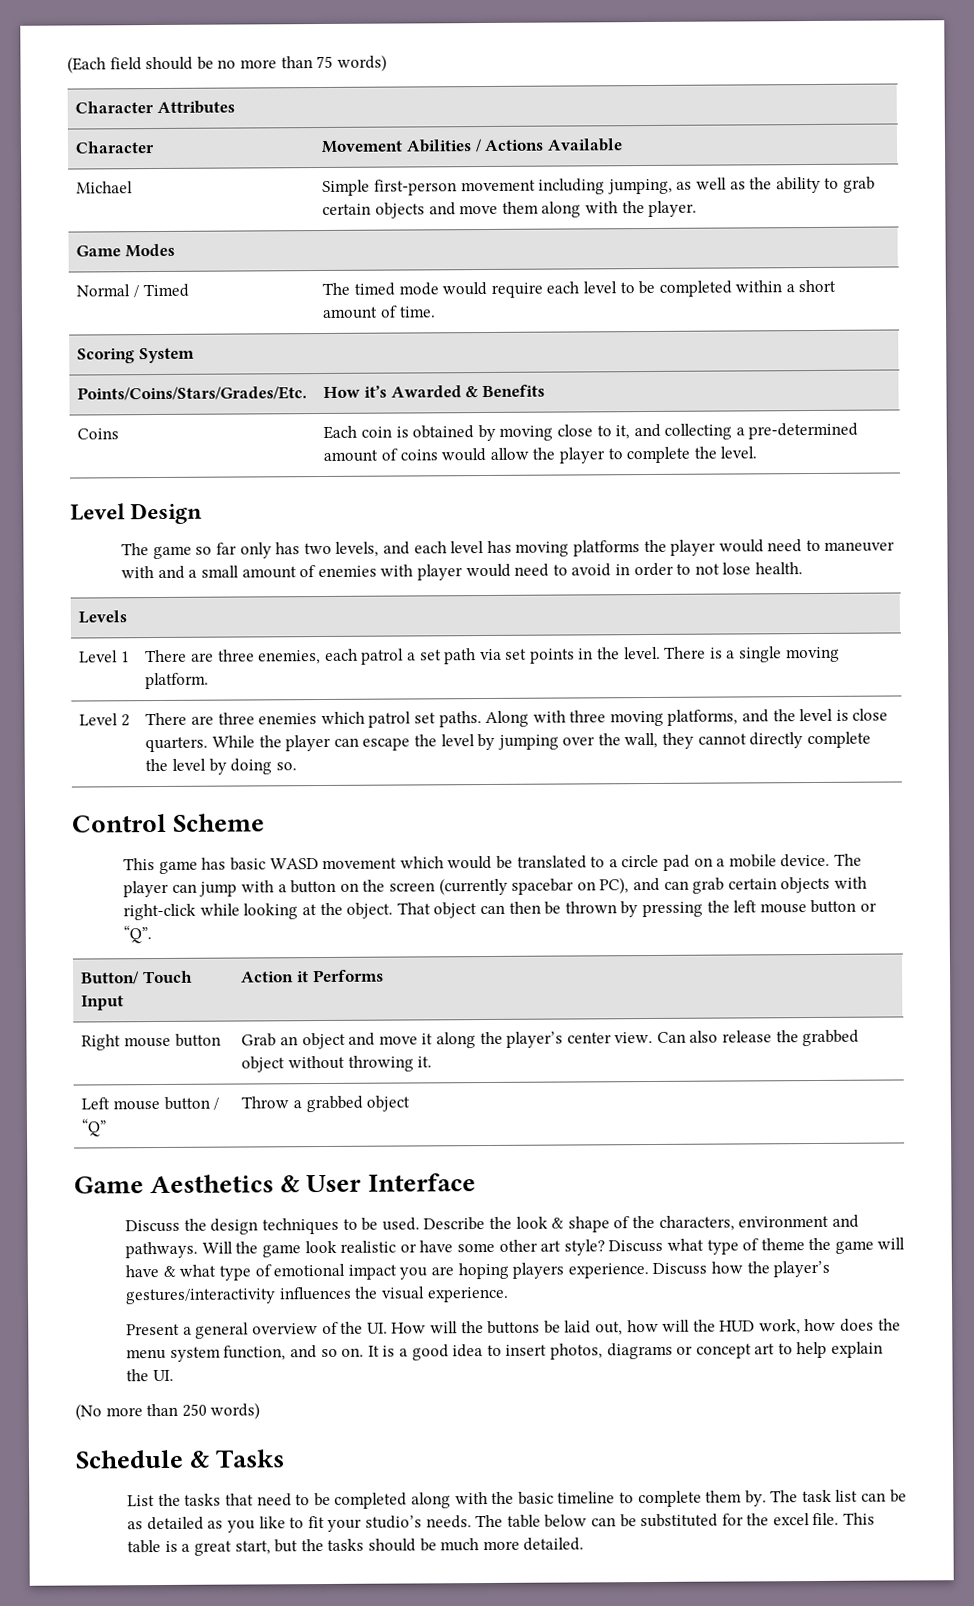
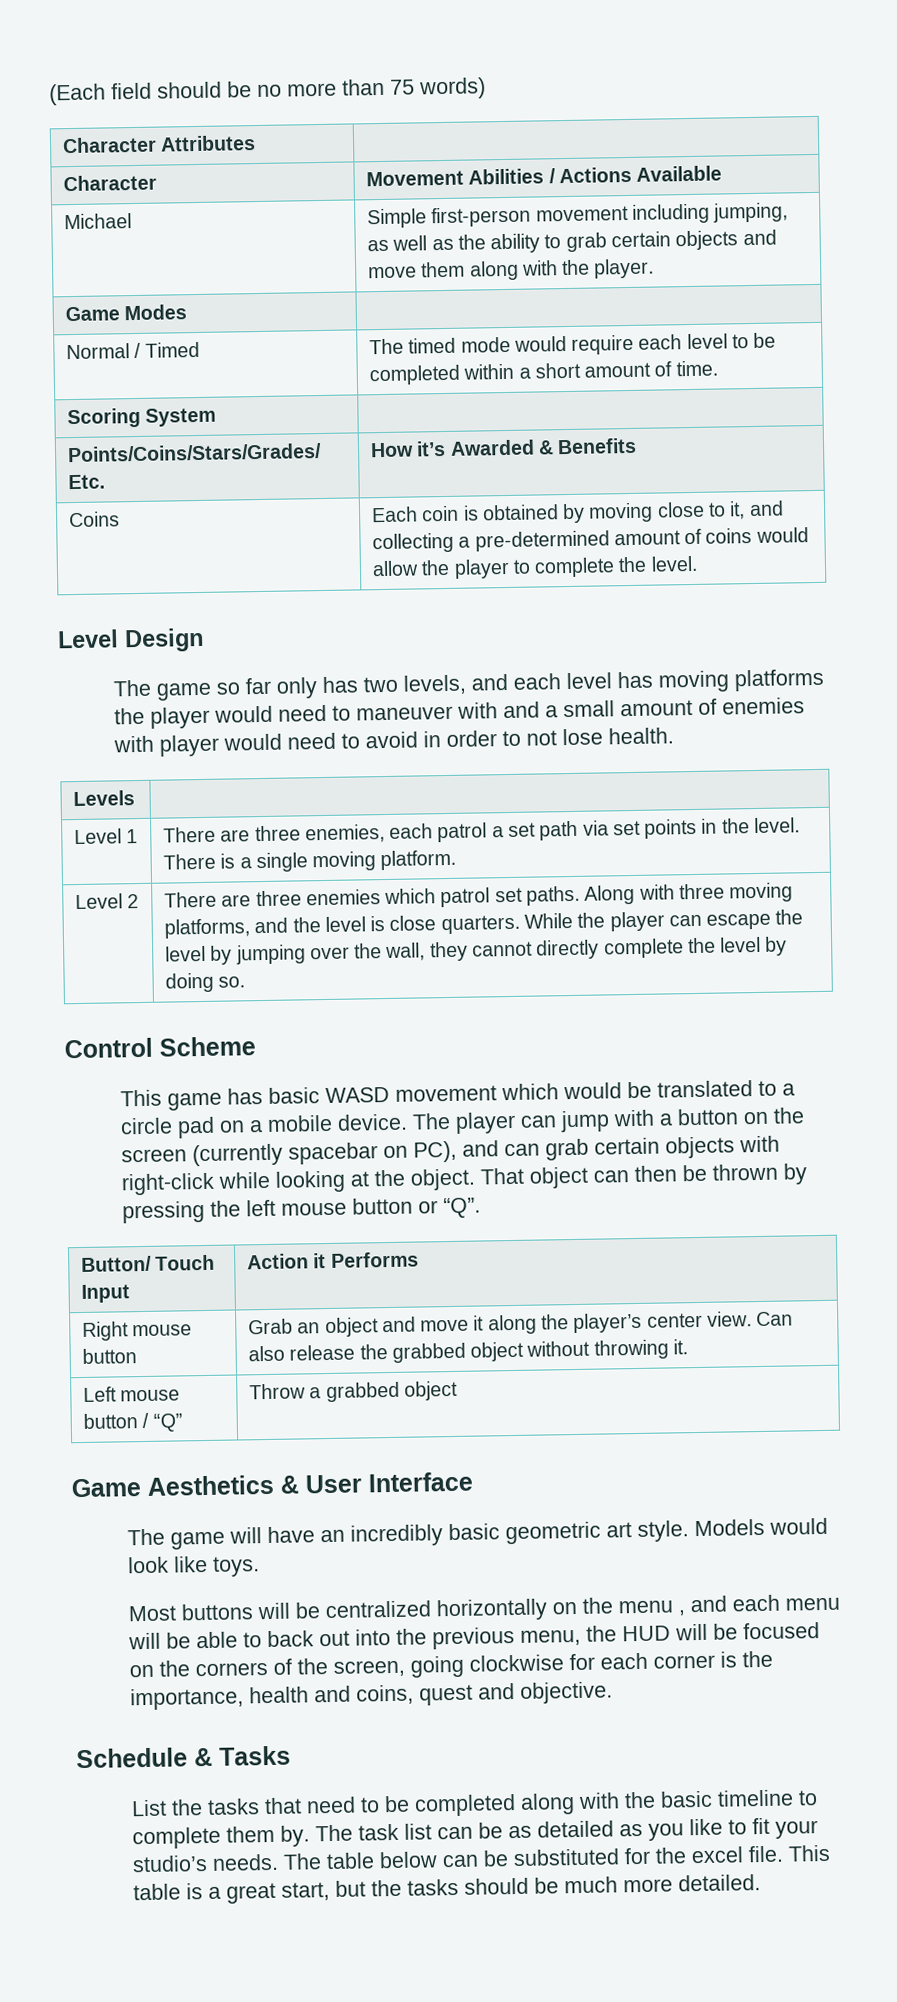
[125,1214,859,1235] [125,1237,906,1259] [125,1260,831,1281] [125,1286,509,1305] [126,1318,901,1339] [126,1341,884,1362] [126,1369,174,1382] [75,1402,261,1421] Discuss the design techniques to be used. Describe the look & shape of the characters, environment and pathways. Will the game look realistic or have some other art style? Discuss what type of theme the game will have & what type of emotional impact you are hoping players experience. Discuss how the player’s gestures/interactivity influences the visual experience. // Present a general overview of the UI. How will the buttons be laid out, how will the HUD work, how does the menu system function, and so on. It is a good idea to insert photos, diagrams or concept art to help explain the UI. // (No more than 250 words) -> [127,1517,829,1550] [127,1555,261,1577] [128,1594,841,1622] [128,1622,821,1650] [129,1650,774,1678] [130,1681,614,1711] The game will have an incredibly basic geometric art style. Models would look like toys. // Most buttons will be centralized horizontally on the menu , and each menu will be able to back out into the previous menu, the HUD will be focused on the corners of the screen, going clockwise for each corner is the importance, health and coins, quest and objective.

